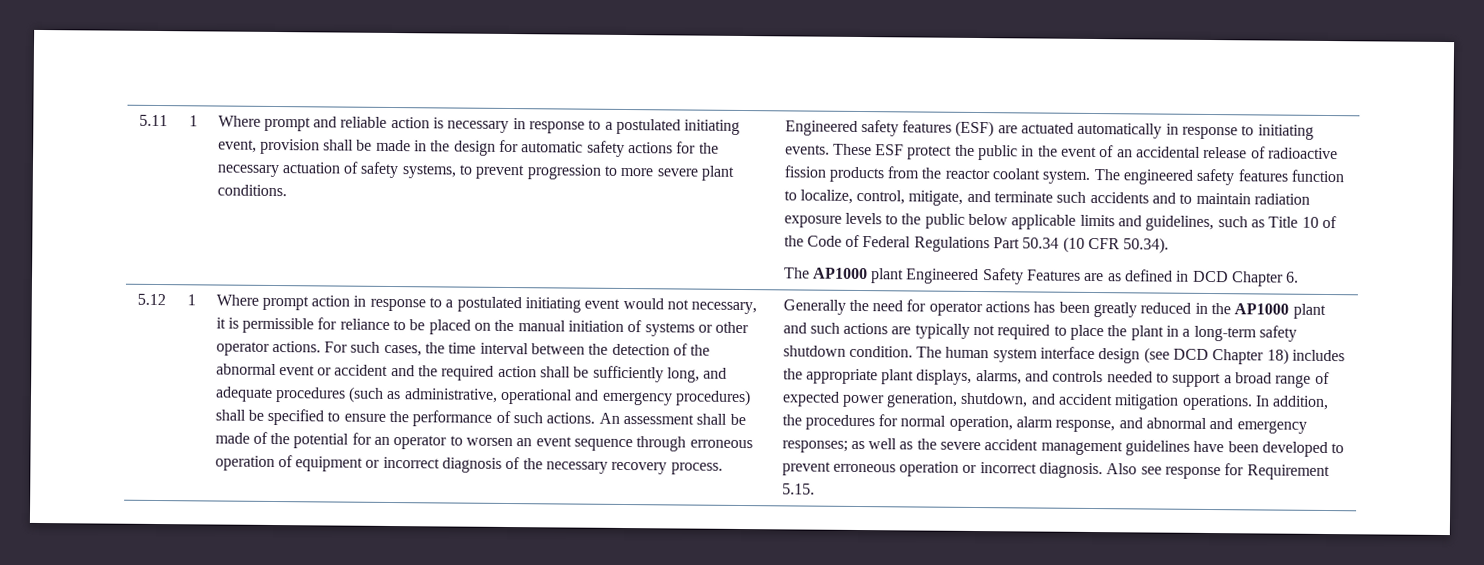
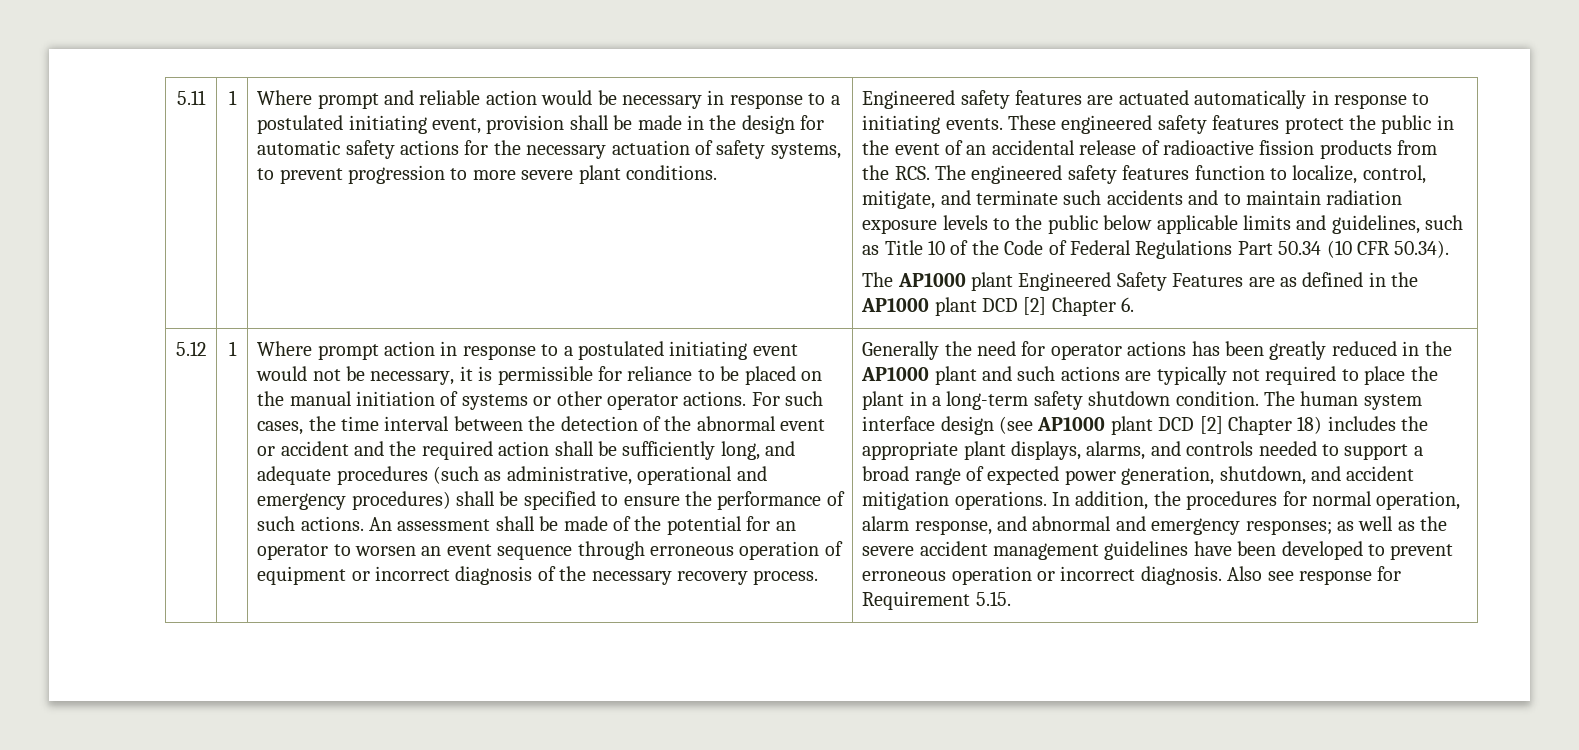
[433,117,445,129] is -> [541,90,617,105] would be
[955,120,995,138] (ESF) -> (1082, 97) none
[875,144,905,156] ESF -> [1061,115,1280,134] engineered safety features
[944,168,1091,184] reactor coolant system. -> [894,166,930,180] RCS.
[1192,270,1229,283] DCD -> [1391,272,1419,287] [861,297,1047,316] the AP1000 plant DCD [2]
(690, 304) none -> [345,366,365,381] be
[1173,348,1210,360] DCD -> [1037,416,1223,435] AP1000 plant DCD [2]

